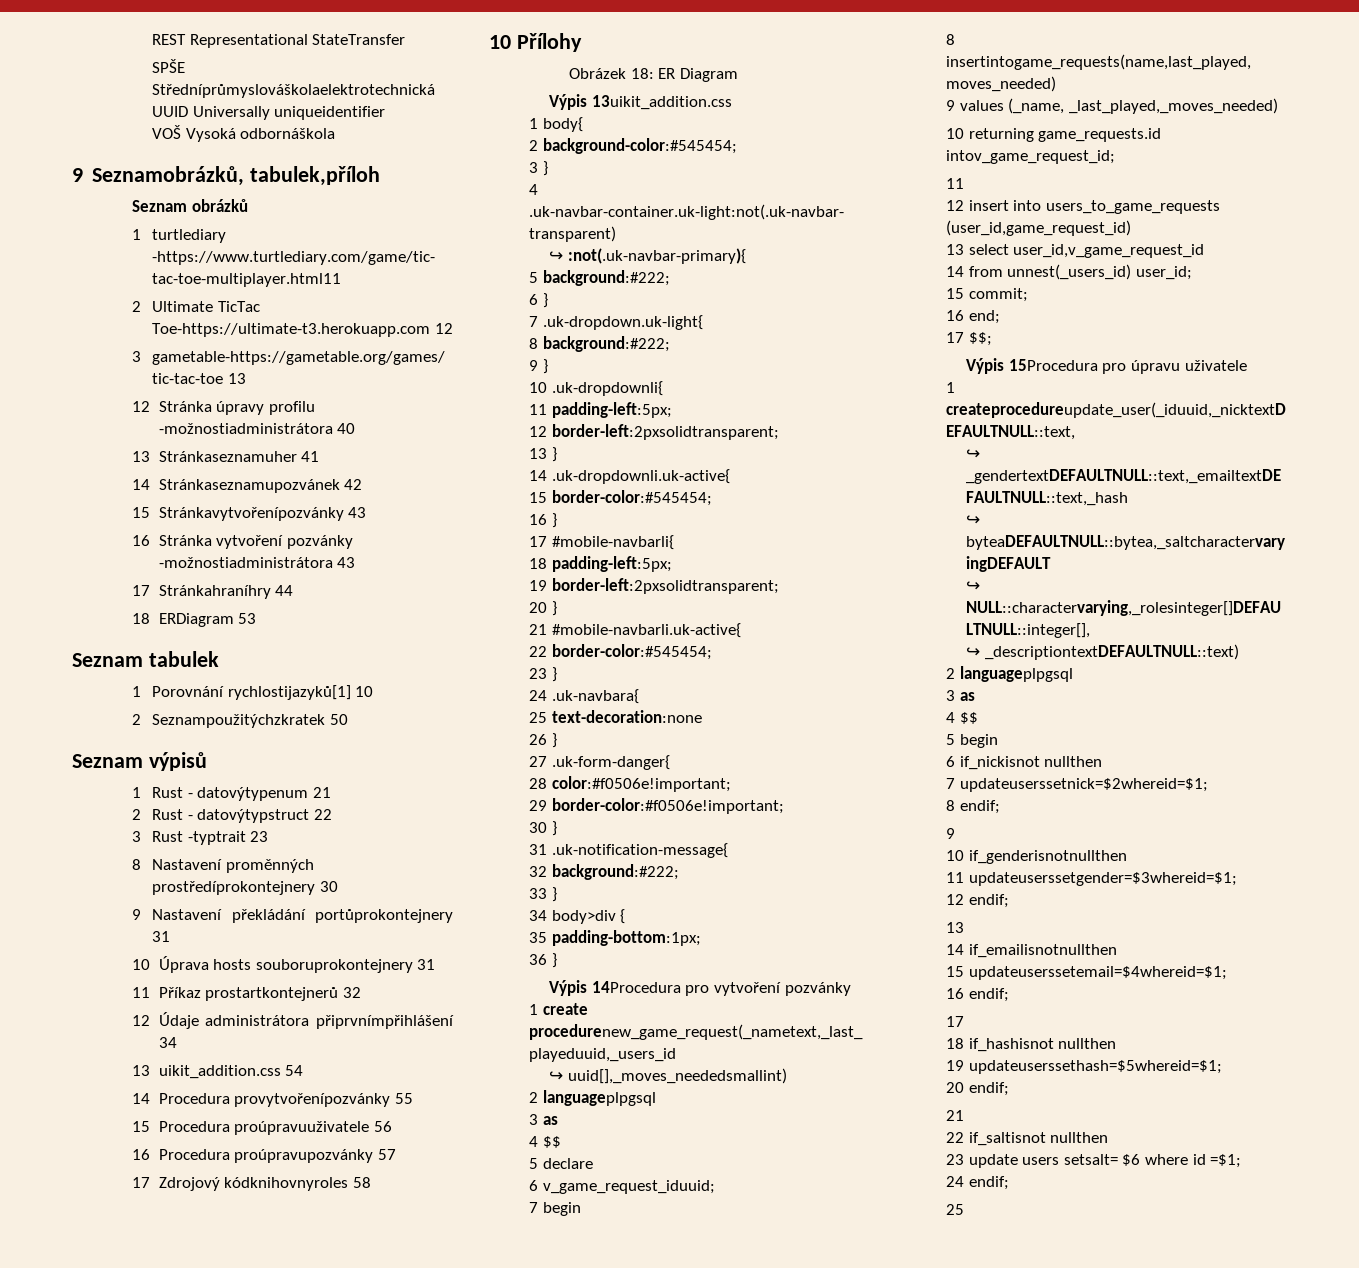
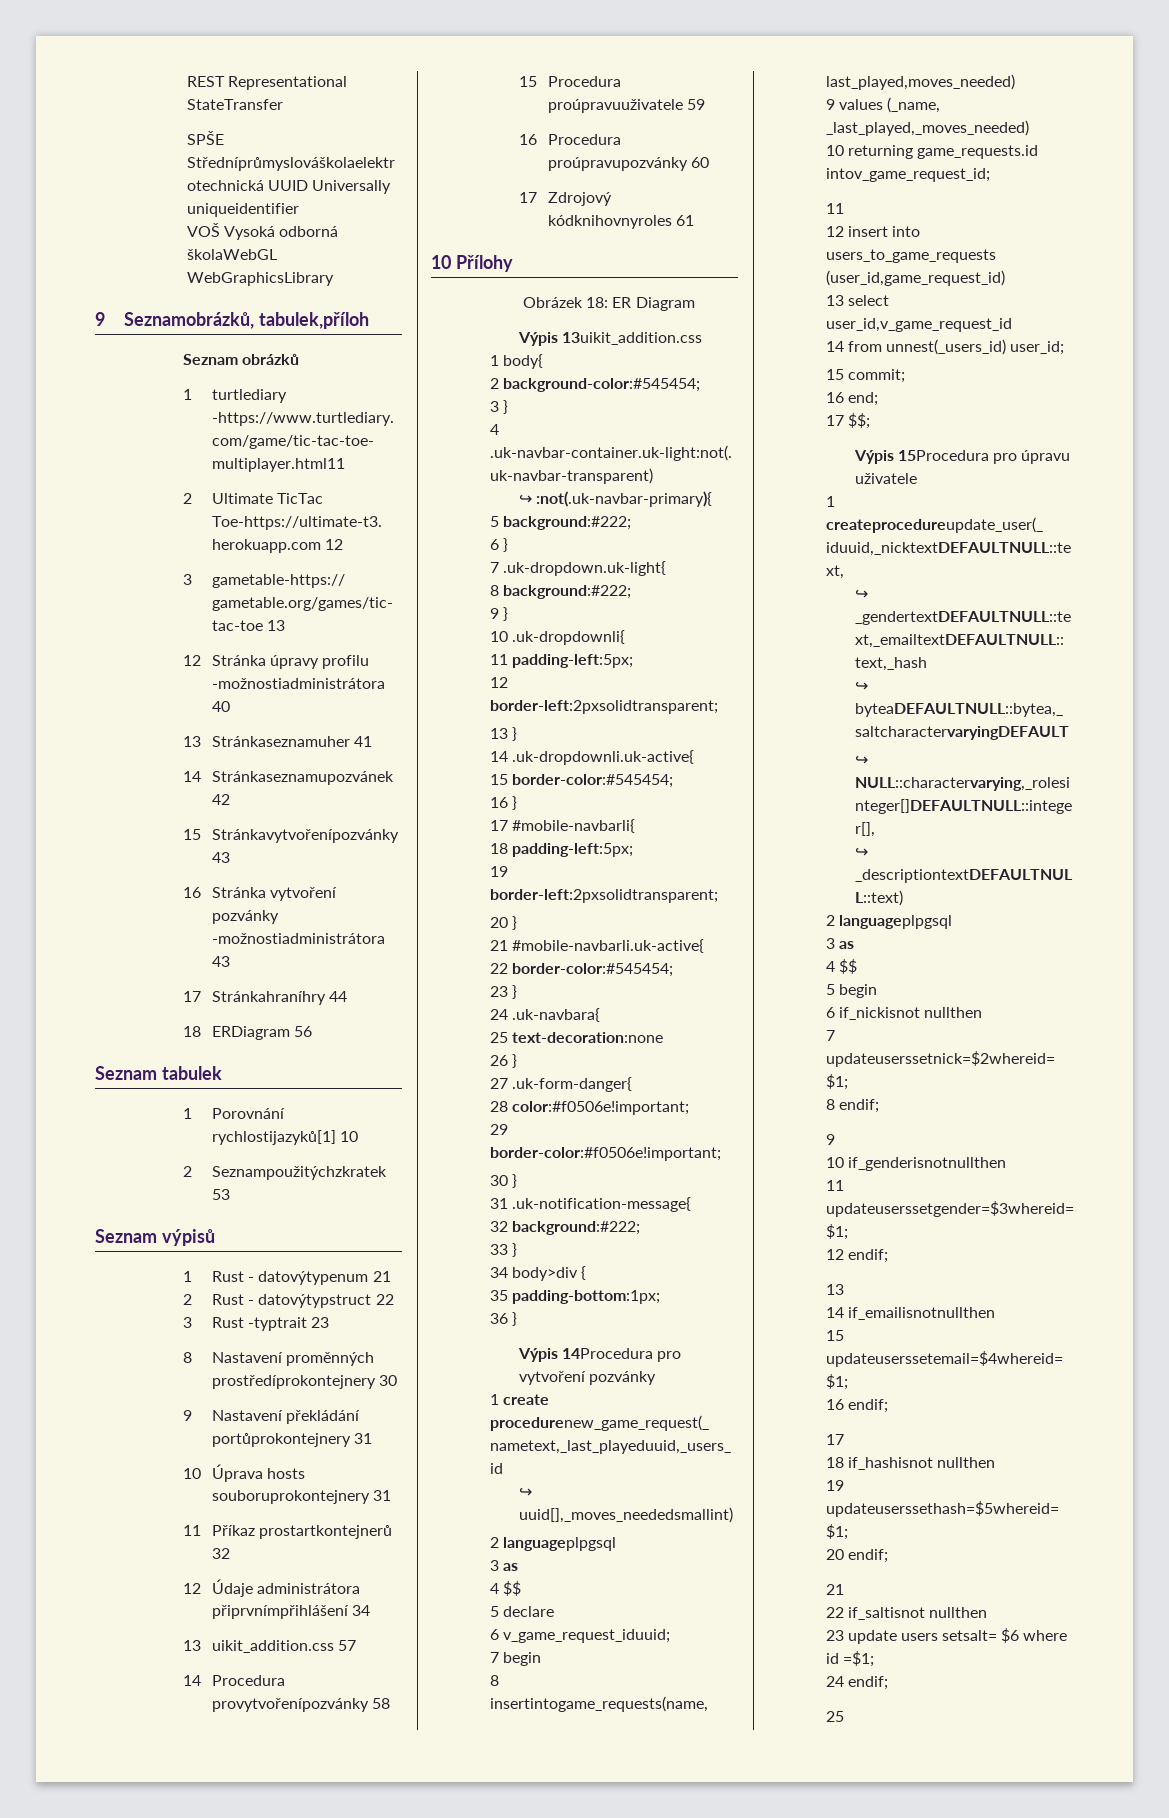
[240,128,336,139] odbornáškola -> [279,226,339,237] [187,249,278,260] [187,272,335,286] odborná školaWebGL WebGraphicsLibrary
[238,613,257,624] 53 -> [294,1026,313,1037] 56
[329,714,348,725] 50 -> [212,1189,231,1200] 53
[285,1065,304,1076] 54 -> [338,1640,357,1651] 57
[394,1093,413,1104] 55 -> [372,1698,391,1709] 58
[373,1121,392,1132] 56 -> [687,99,706,110] 59
[377,1149,396,1160] 57 -> [691,157,710,168] 60
[352,1177,371,1188] 58 -> [676,215,695,226] 61

